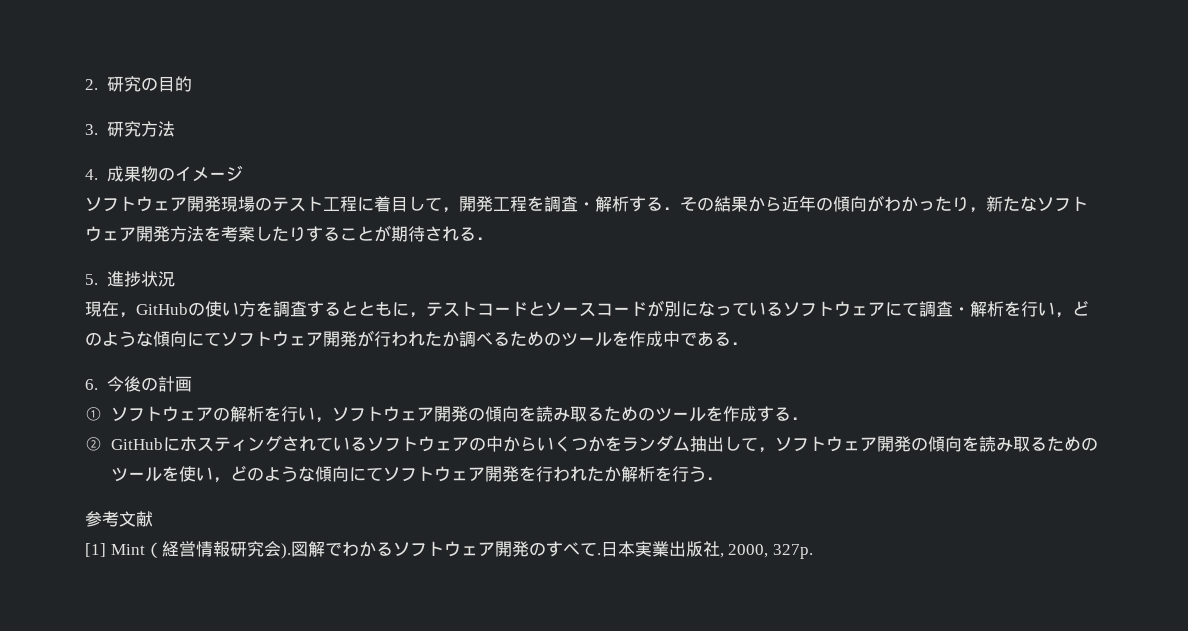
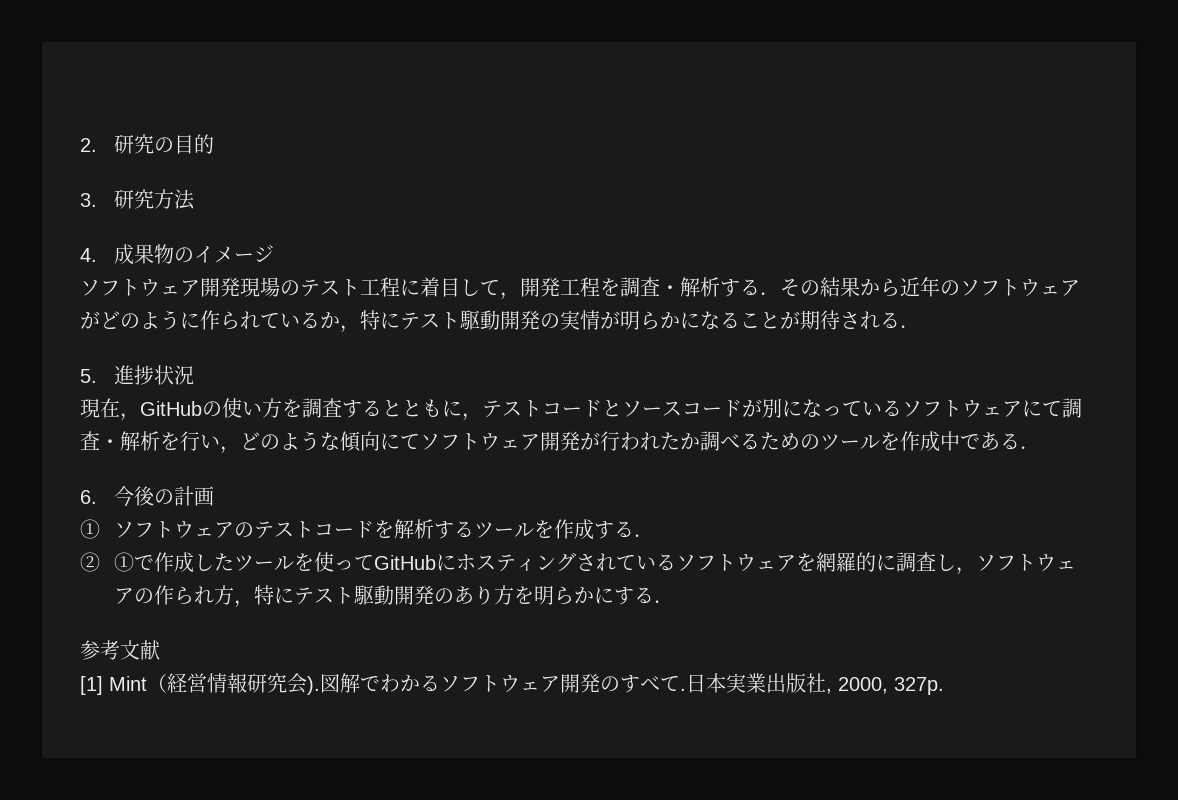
[833,195,1088,213] [85,226,323,242] 傾向がわかったり，新たなソフトウェア開発方法を考案したりす -> [960,279,1080,297] [80,310,720,333] ソフトウェアがどのように作られているか，特にテスト駆動開発の実情が明らかにな
[229,406,655,423] 解析を行い，ソフトウェア開発の傾向を読み取るための -> [253,519,474,539] テストコードを解析する
(102, 444) none -> [113,552,374,573] ①で作成したツールを使って
[468,435,1098,453] [110,465,706,483] の中からいくつかをランダム抽出して，ソフトウェア開発の傾向を読み取るためのツールを使い，どのような傾向にてソフトウェア開発を行われたか解析を行う -> [795,552,1076,575] [113,585,654,608] を網羅的に調査し，ソフトウェアの作られ方，特にテスト駆動開発のあり方を明らかにする

